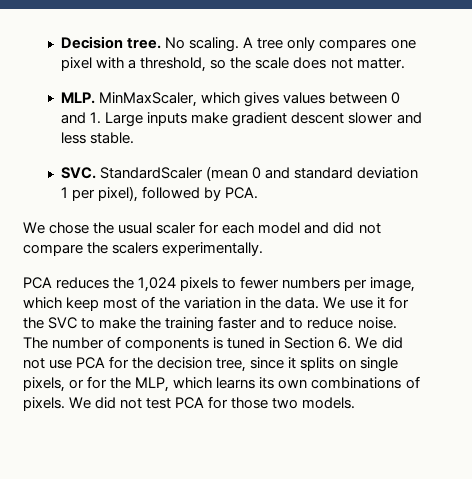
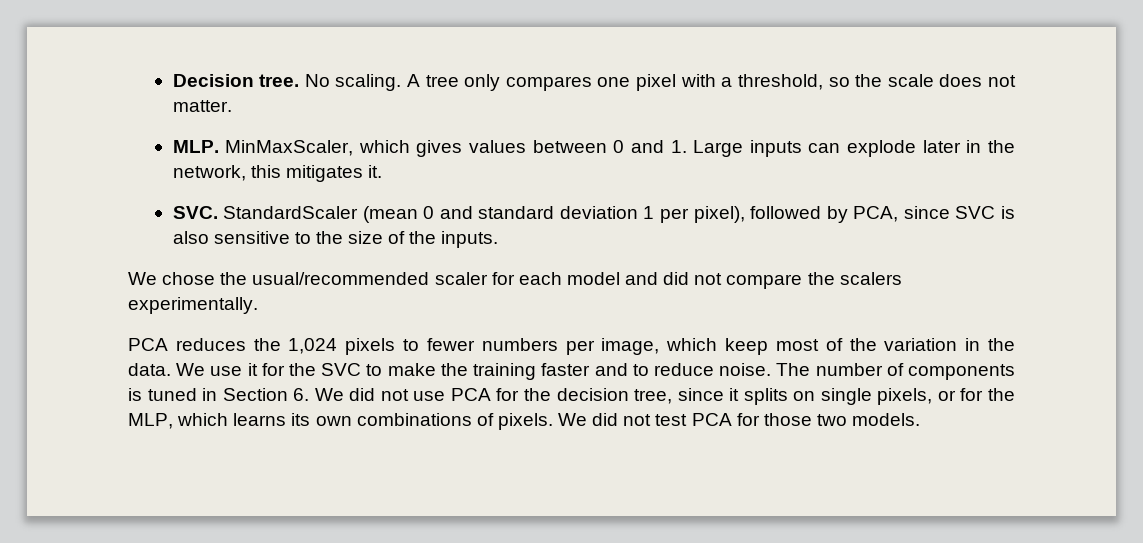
[191,112,422,127] [61,132,135,144] make gradient descent slower and less stable. -> [808,140,1015,157] [172,165,382,182] can explode later in the network, this mitigates it.
[225,187,259,199] PCA. -> [853,206,1016,222] [172,231,499,248] PCA, since SVC is also sensitive to the size of the inputs.
[118,222,153,234] usual -> [252,272,430,285] usual/recommended

